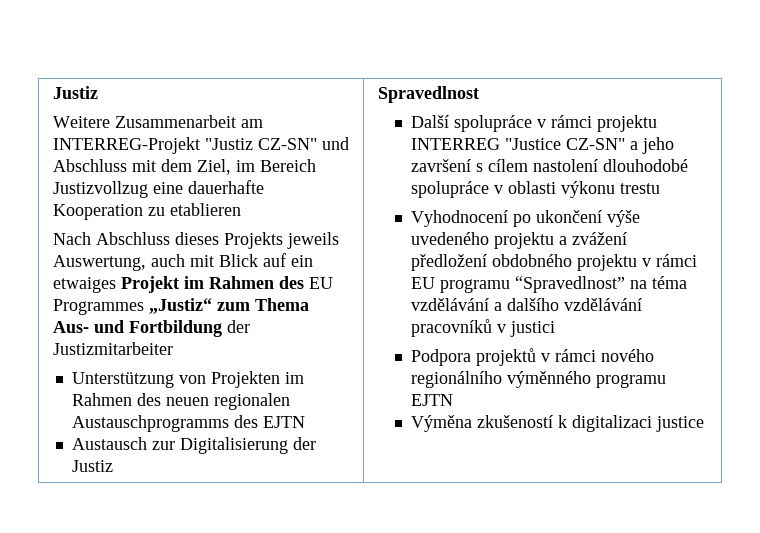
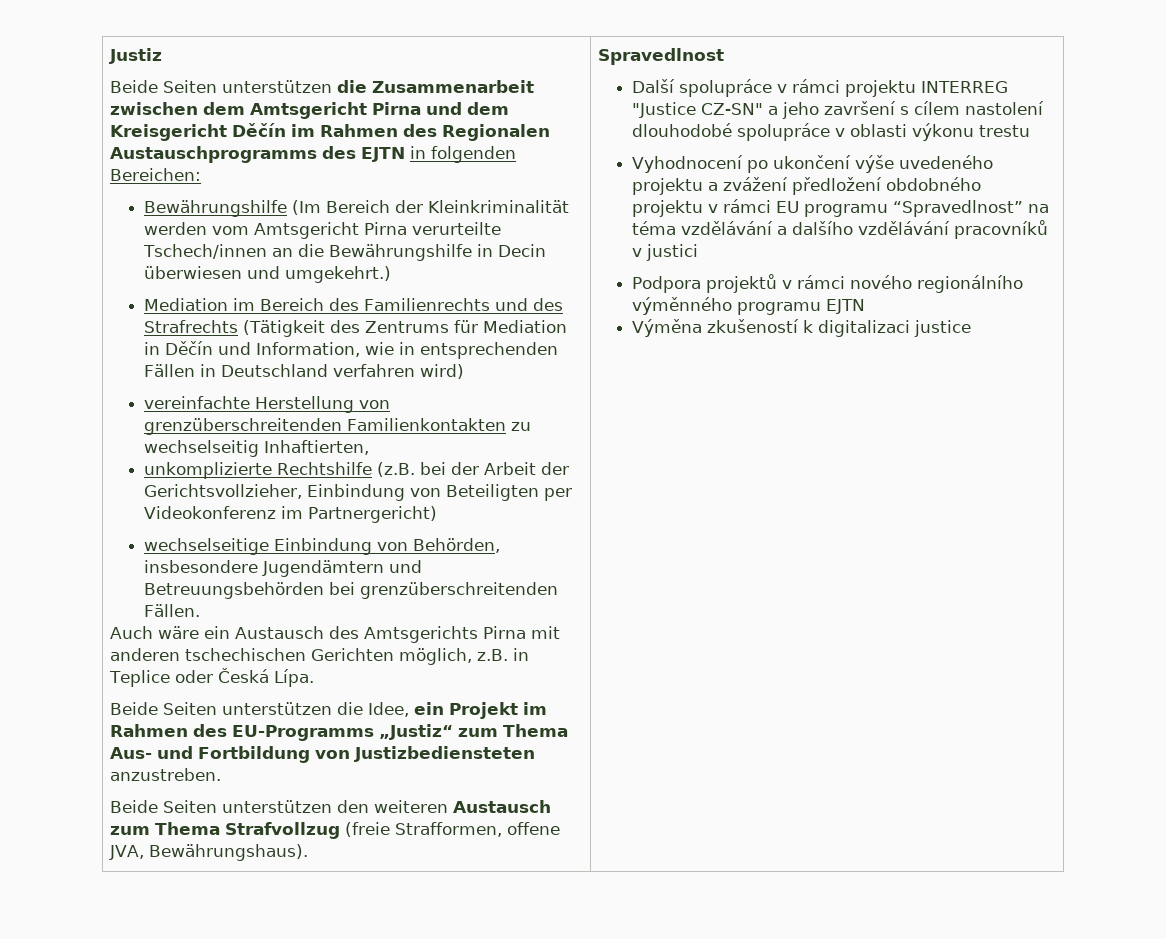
[52,115,263,128] [52,137,349,154] [52,159,316,175] [52,180,264,198] [52,203,241,220] [52,232,339,249] [52,253,313,271] [52,277,116,293] Weitere Zusammenarbeit am INTERREG-Projekt "Justiz CZ-SN" und Abschluss mit dem Ziel, im Bereich Justizvollzug eine dauerhafte Kooperation zu etablieren // Nach Abschluss dieses Projekts jeweils Auswertung, auch mit Blick auf ein etwaiges -> [109,80,534,93] [109,102,509,119] [109,123,550,141] [109,146,516,163] [109,168,201,181] [144,200,570,217] [144,222,502,239] [143,244,547,261] [144,266,392,283] [144,298,564,311] [144,320,568,337] [144,341,559,359] [144,364,465,379] [144,396,391,413] [144,418,532,435] [144,440,370,457] [144,462,570,479] [144,484,573,501] [144,506,438,523] [144,538,501,555] [144,560,423,577] [144,582,559,599] [144,604,201,617] [109,626,560,643] [109,648,529,665] [108,668,314,687] [109,702,444,717] Beide Seiten unterstützen die Zusammenarbeit zwischen dem Amtsgericht Pirna und dem Kreisgericht Děčín im Rahmen des Regionalen Austauschprogramms des EJTN in folgenden Bereichen: // Bewährungshilfe (Im Bereich der Kleinkriminalität werden vom Amtsgericht Pirna verurteilte Tschech/innen an die Bewährungshilfe in Decin überwiesen und umgekehrt.) // Mediation im Bereich des Familienrechts und des Strafrechts (Tätigkeit des Zentrums für Mediation in Děčín und Information, wie in entsprechenden Fällen in Deutschland verfahren wird) // vereinfachte Herstellung von grenzüberschreitenden Familienkontakten zu wechselseitig Inhaftierten, // unkomplizierte Rechtshilfe (z.B. bei der Arbeit der Gerichtsvollzieher, Einbindung von Beteiligten per Videokonferenz im Partnergericht) // wechselseitige Einbindung von Behörden, insbesondere Jugendämtern und Betreuungsbehörden bei grenzüberschreitenden Fällen. // Auch wäre ein Austausch des Amtsgerichts Pirna mit anderen tschechischen Gerichten möglich, z.B. in Teplice oder Česká Lípa. // Beide Seiten unterstützen die Idee, ein
[308,277,333,289] [52,299,144,315] EU Programmes -> [231,725,374,741] EU-Programms
[226,320,250,333] [52,342,173,355] [72,371,305,388] [72,393,291,410] [72,415,306,432] [72,437,317,454] [72,460,114,472] der Justizmitarbeiter // Unterstützung von Projekten im Rahmen des neuen regionalen Austauschprogramms des EJTN // Austausch zur Digitalisierung der Justiz -> [314,746,535,762] [109,768,221,781] [109,800,551,813] [109,822,560,839] [108,844,308,861] von Justizbediensteten anzustreben. // Beide Seiten unterstützen den weiteren Austausch zum Thema Strafvollzug (freie Strafformen, offene JVA, Bewährungshaus).

